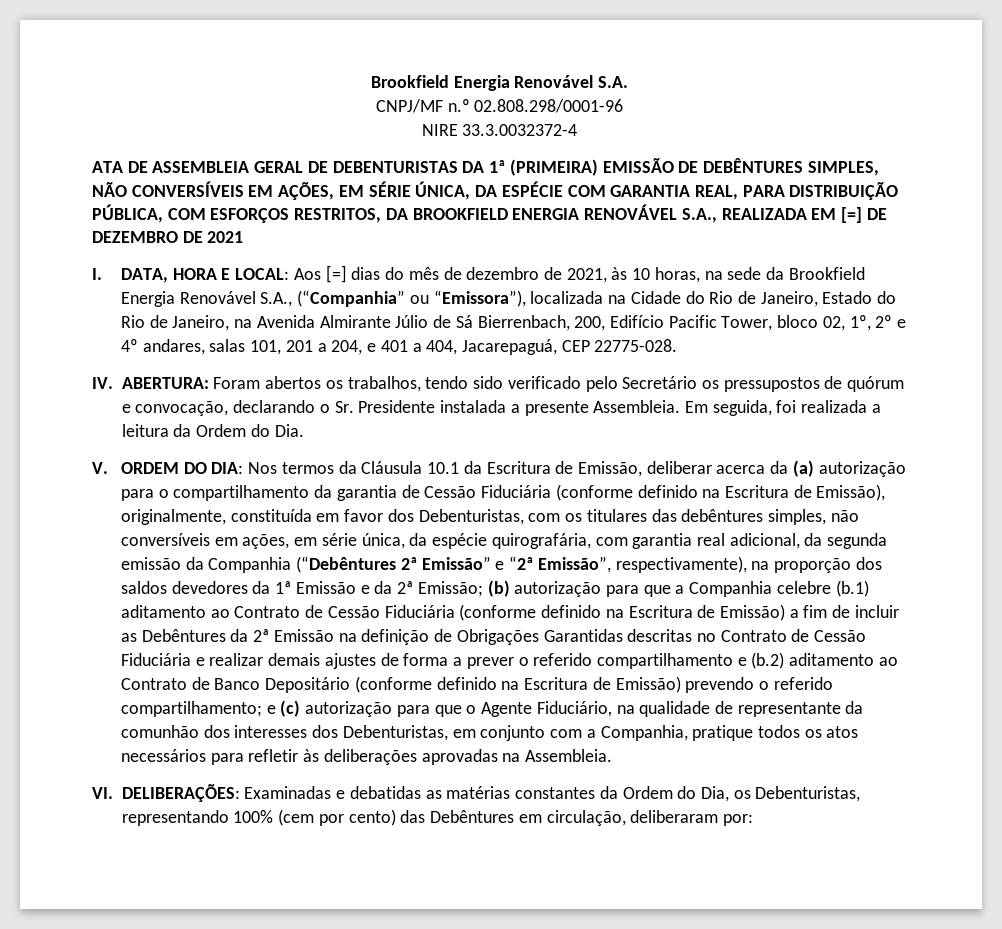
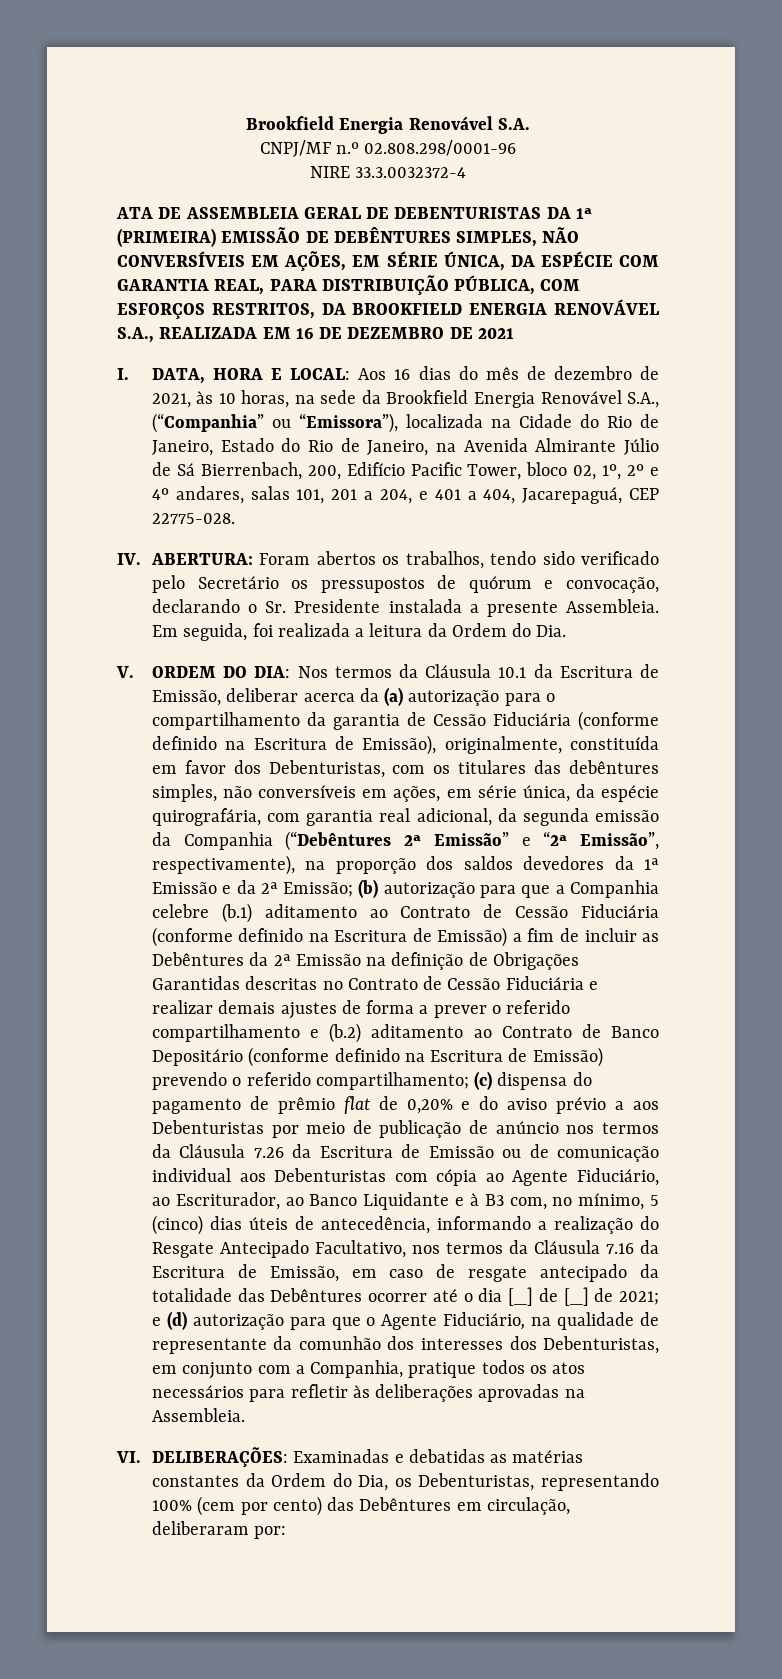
[840,207,862,223] [=] -> [295,328,314,339] 16
[325,265,347,283] [=] -> [394,369,411,380] 16
[266,700,301,717] e (c) -> [474,1071,592,1090] [151,1096,659,1114] [151,1120,659,1138] [151,1144,660,1162] [151,1168,659,1186] [151,1192,660,1210] [151,1215,659,1235] [151,1240,659,1258] [151,1264,659,1282] [151,1287,659,1306] [151,1311,187,1330] (c) dispensa do pagamento de prêmio flat de 0,20% e do aviso prévio a aos Debenturistas por meio de publicação de anúncio nos termos da Cláusula 7.26 da Escritura de Emissão ou de comunicação individual aos Debenturistas com cópia ao Agente Fiduciário, ao Escriturador, ao Banco Liquidante e à B3 com, no mínimo, 5 (cinco) dias úteis de antecedência, informando a realização do Resgate Antecipado Facultativo, nos termos da Cláusula 7.16 da Escritura de Emissão, em caso de resgate antecipado da totalidade das Debêntures ocorrer até o dia [_] de [_] de 2021; e (d)

